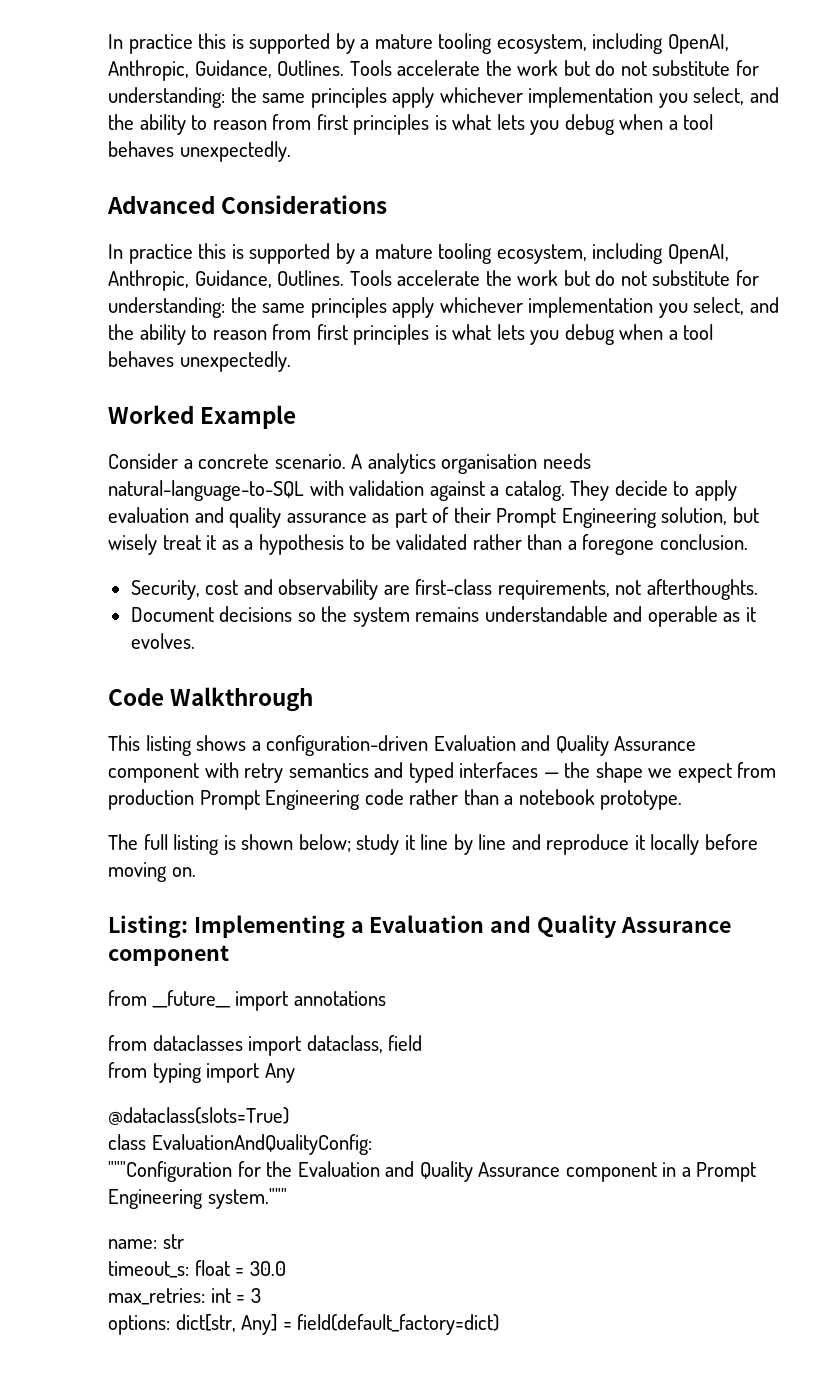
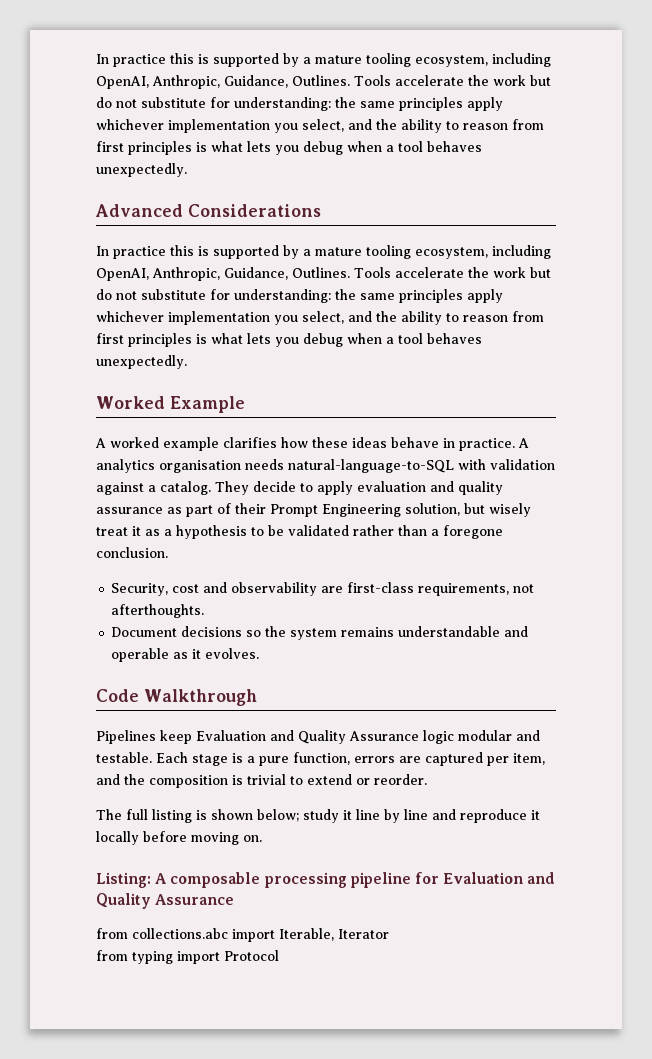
[108,453,346,469] Consider a concrete scenario. -> [95,437,515,451] A worked example clarifies how these ideas behave in practice.
[108,735,697,756] [108,762,777,783] [108,789,683,810] This listing shows a configuration-driven Evaluation and Quality Assurance component with retry semantics and typed interfaces — the shape we expect from production Prompt Engineering code rather than a notebook prototype. -> [96,730,540,744] [96,752,545,766] [96,774,427,788] Pipelines keep Evaluation and Quality Assurance logic modular and testable. Each stage is a pure function, errors are captured per item, and the composition is trivial to extend or reorder.
[193,915,731,938] [108,945,229,966] [108,990,386,1011] [108,1035,423,1056] [108,1062,295,1083] [108,1107,289,1125] [108,1134,372,1155] [108,1161,757,1182] [108,1188,287,1209] [108,1234,184,1249] [108,1260,286,1278] [108,1288,261,1305] [108,1314,500,1335] Implementing a Evaluation and Quality Assurance component // from __future__ import annotations // from dataclasses import dataclass, field // from typing import Any // @dataclass(slots=True) // class EvaluationAndQualityConfig: // """Configuration for the Evaluation and Quality Assurance component in a Prompt Engineering system.""" // name: str // timeout_s: float = 30.0 // max_retries: int = 3 // options: dict[str, Any] = field(default_factory=dict) -> [155,872,555,888] [96,893,235,909] [96,928,389,942] [96,950,279,964] A composable processing pipeline for Evaluation and Quality Assurance // from collections.abc import Iterable, Iterator // from typing import Protocol

